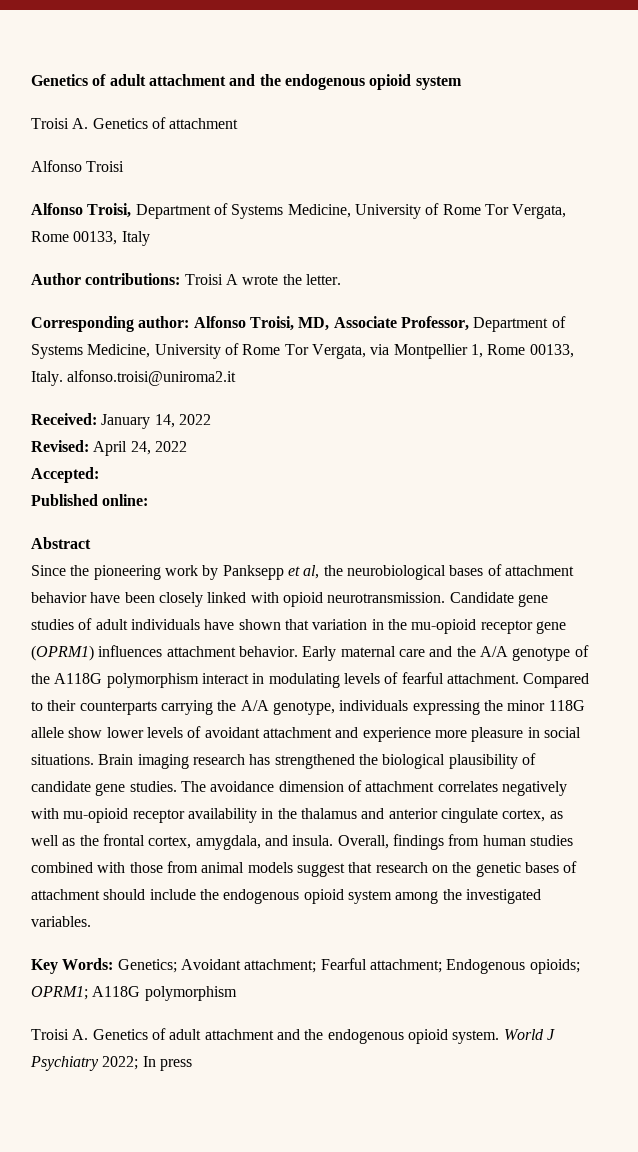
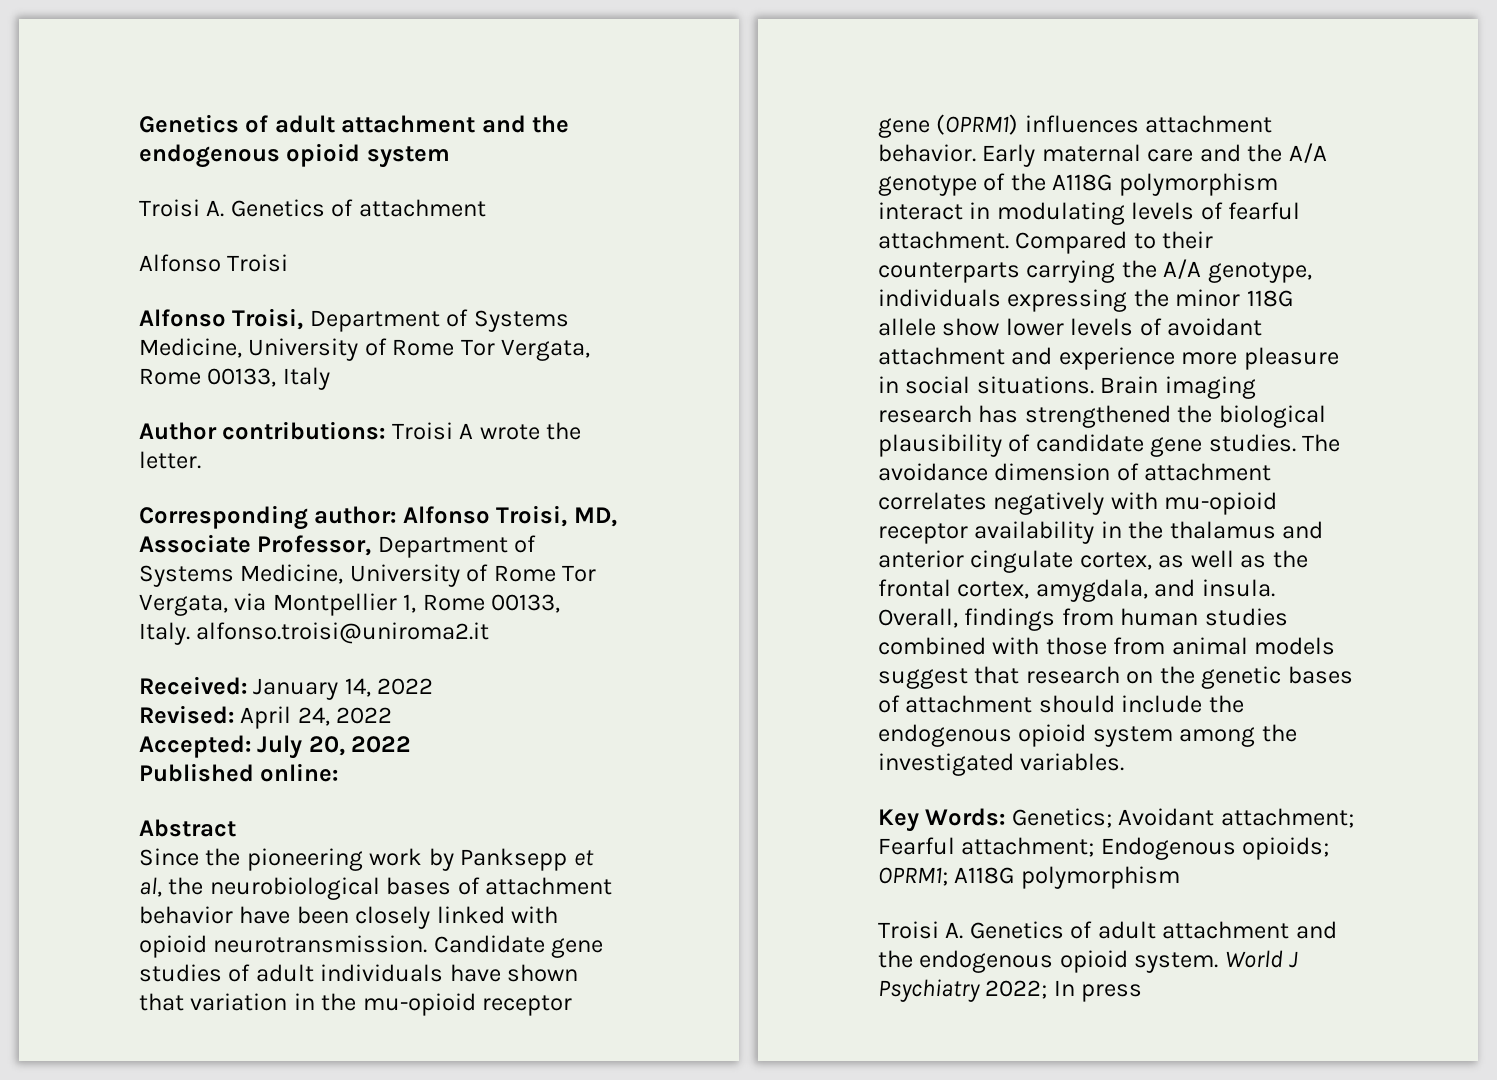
(99, 475) none -> [257,735,412,759] July 20, 2022

